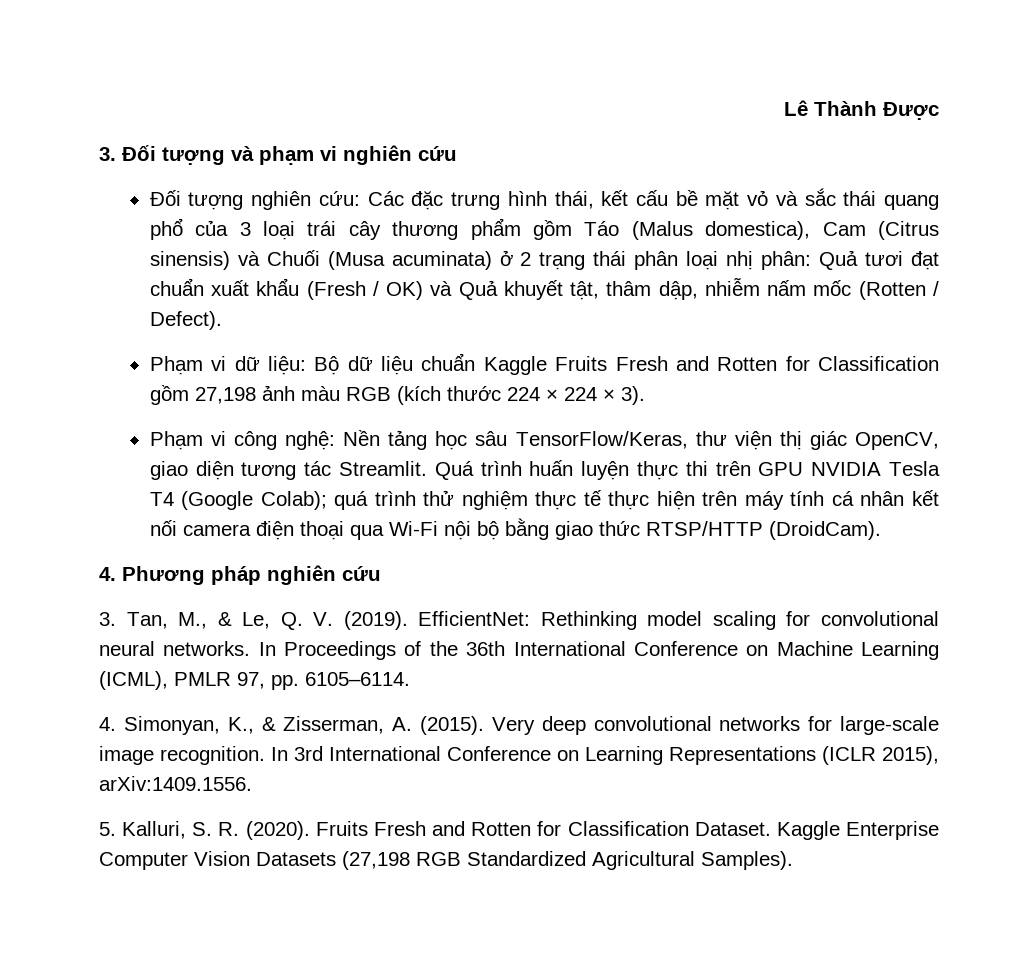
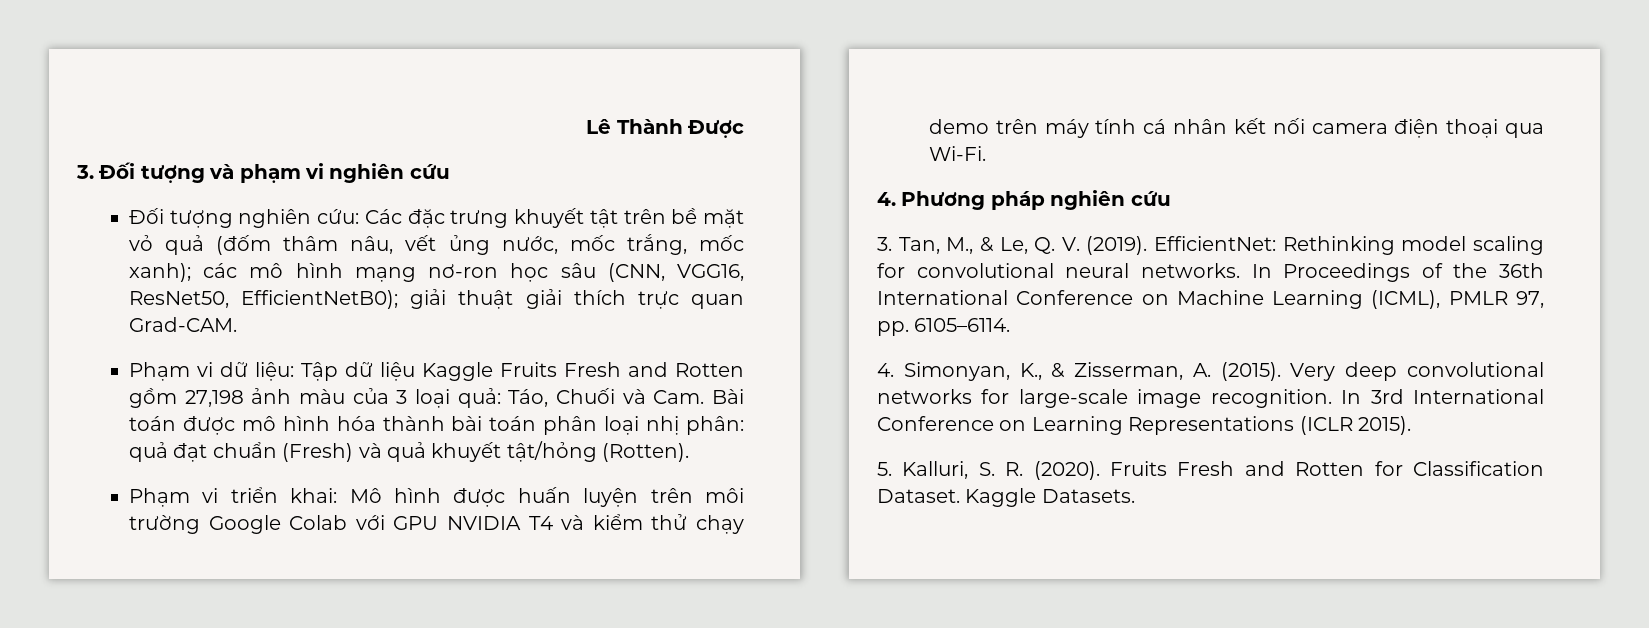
[507,188,940,210] [149,218,939,240] [149,250,940,270] [149,278,939,300] [149,311,222,330] hình thái, kết cấu bề mặt vỏ và sắc thái quang phổ của 3 loại trái cây thương phẩm gồm Táo (Malus domestica), Cam (Citrus sinensis) và Chuối (Musa acuminata) ở 2 trạng thái phân loại nhị phân: Quả tươi đạt chuẩn xuất khẩu (Fresh / OK) và Quả khuyết tật, thâm dập, nhiễm nấm mốc (Rotten / Defect). -> [514,208,744,228] [128,234,744,255] [128,263,744,282] [128,289,745,309] [128,317,237,332] khuyết tật trên bề mặt vỏ quả (đốm thâm nâu, vết ủng nước, mốc trắng, mốc xanh); các mô hình mạng nơ-ron học sâu (CNN, VGG16, ResNet50, EfficientNetB0); giải thuật giải thích trực quan Grad-CAM.
[314,356,340,375] Bộ -> [300,362,338,381] Tập
[421,353,476,371] chuẩn -> (415, 371) none
[785,356,940,371] for Classification -> (744, 370) none
[345,386,645,405] [149,430,940,450] [149,460,941,480] [149,490,695,510] RGB (kích thước 224 × 224 × 3). // Phạm vi công nghệ: Nền tảng học sâu TensorFlow/Keras, thư viện thị giác OpenCV, giao diện tương tác Streamlit. Quá trình huấn luyện thực thi trên GPU NVIDIA Tesla T4 (Google Colab); quá trình thử nghiệm thực tế thực hiện -> [352,388,745,408] [128,416,745,435] [128,441,690,462] [128,487,744,507] [128,514,744,534] [928,119,989,134] của 3 loại quả: Táo, Chuối và Cam. Bài toán được mô hình hóa thành bài toán phân loại nhị phân: quả đạt chuẩn (Fresh) và quả khuyết tật/hỏng (Rotten). // Phạm vi triển khai: Mô hình được huấn luyện trên môi trường Google Colab với GPU NVIDIA T4 và kiểm thử chạy demo
[388,518,881,540] Wi-Fi nội bộ bằng giao thức RTSP/HTTP (DroidCam). -> [928,146,986,161] Wi-Fi.
[882,746,939,765] [99,776,252,791] 2015), arXiv:1409.1556. -> [1358,416,1411,435] 2015).
[846,821,939,840] [99,851,793,870] Enterprise Computer Vision Datasets (27,198 RGB Standardized Agricultural Samples). -> [1041,489,1135,503] Datasets.

